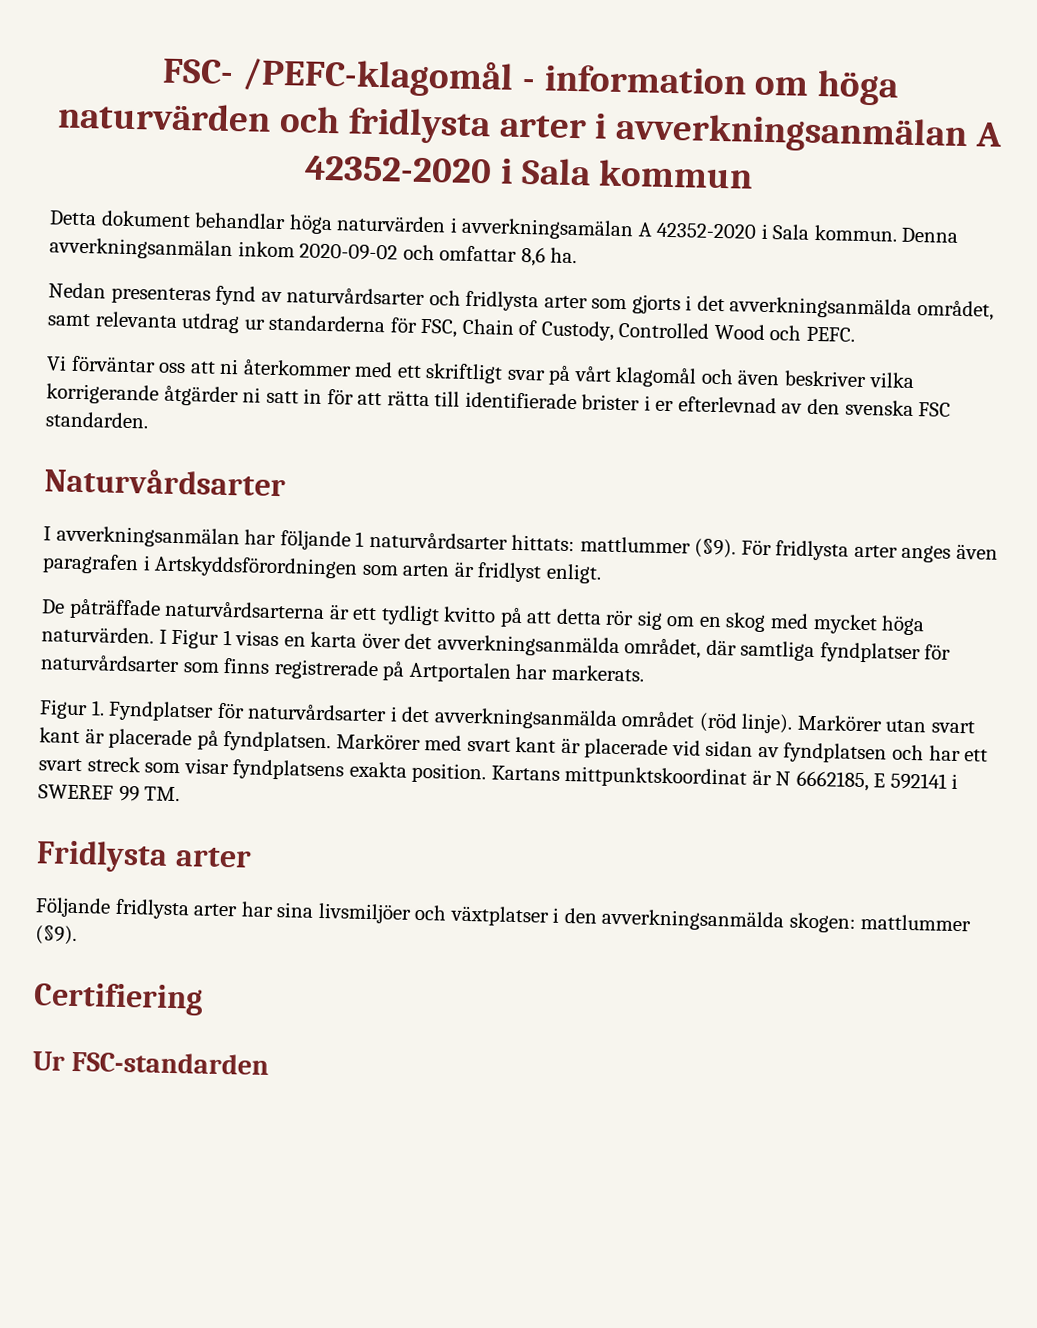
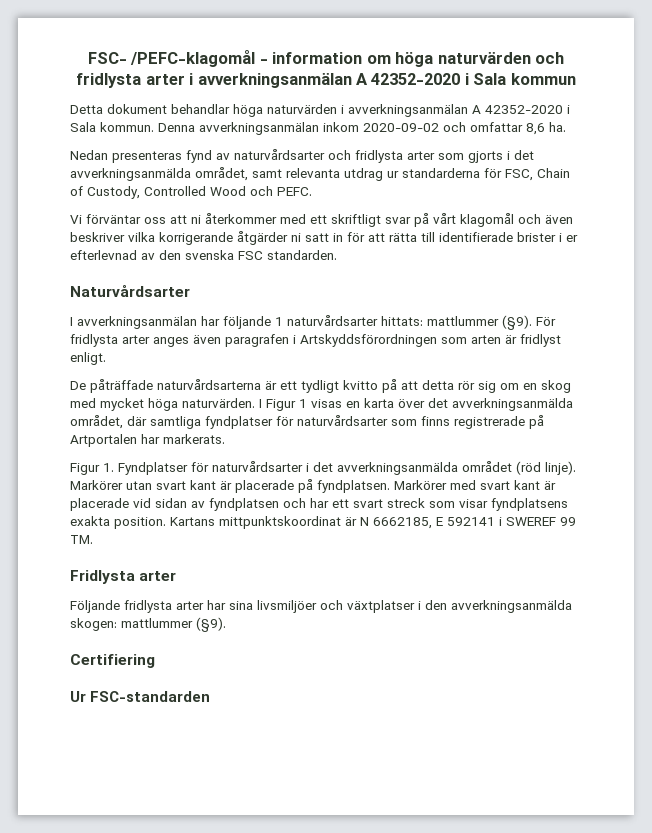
[461,217,635,241] avverkningsamälan -> [348,104,468,117] avverkningsanmälan

